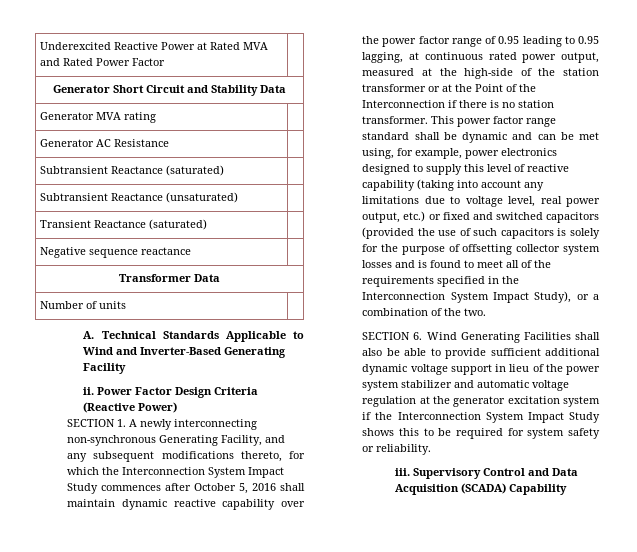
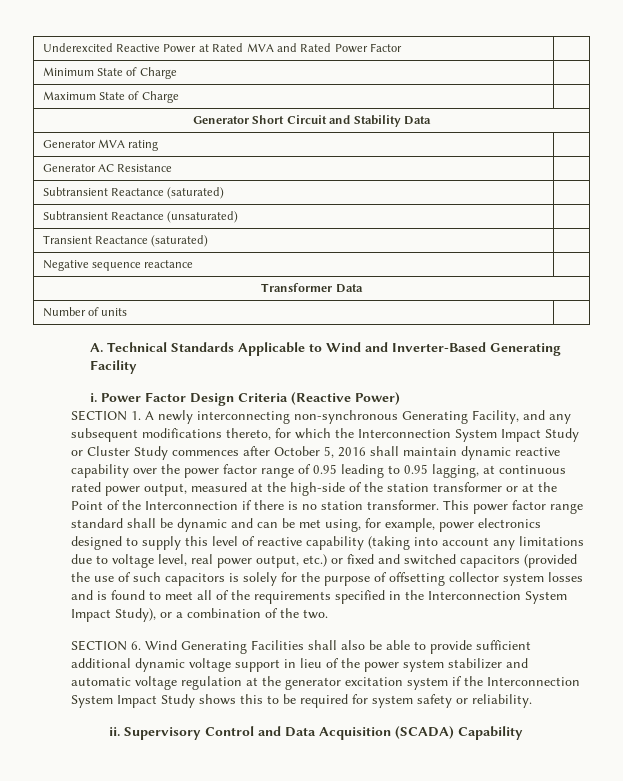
(166, 62) none -> [42,67,177,79] [42,91,179,103] // Minimum State of Charge | // Maximum State of Charge |
[83,387,95,395] ii. -> [90,393,98,402] i.
(99, 488) none -> [71,446,169,460] or Cluster Study
[394,468,410,476] iii. -> [109,727,121,736] ii.

